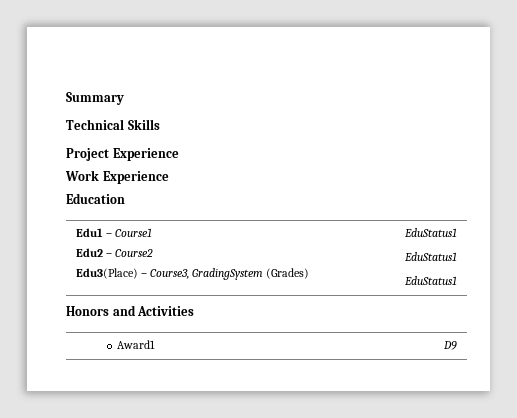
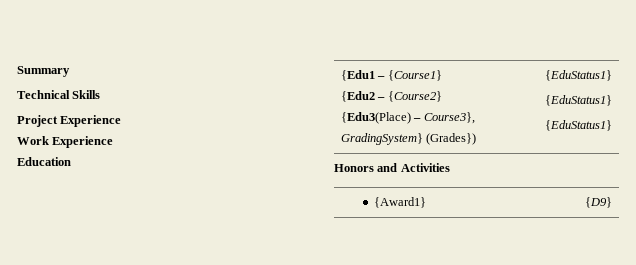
[75,228,152,237] [75,248,153,257] [75,268,310,280] [404,228,458,237] [404,252,458,261] [404,276,458,285] Edu1 – Course1 // Edu2 – Course2 // Edu3(Place) – Course3, GradingSystem (Grades) | EduStatus1 // EduStatus1 // EduStatus1 -> [340,70,442,81] [340,91,442,102] [340,112,475,124] [340,133,477,145] [545,70,613,81] [545,95,613,106] [545,120,613,131] {Edu1 – {Course1} // {Edu2 – {Course2} // {Edu3(Place) – Course3}, GradingSystem} (Grades}) | {EduStatus1} // {EduStatus1} // {EduStatus1}
[116,340,155,349] [443,341,458,350] Award1 | D9 -> [373,197,426,208] [585,197,613,208] {Award1} | {D9}

